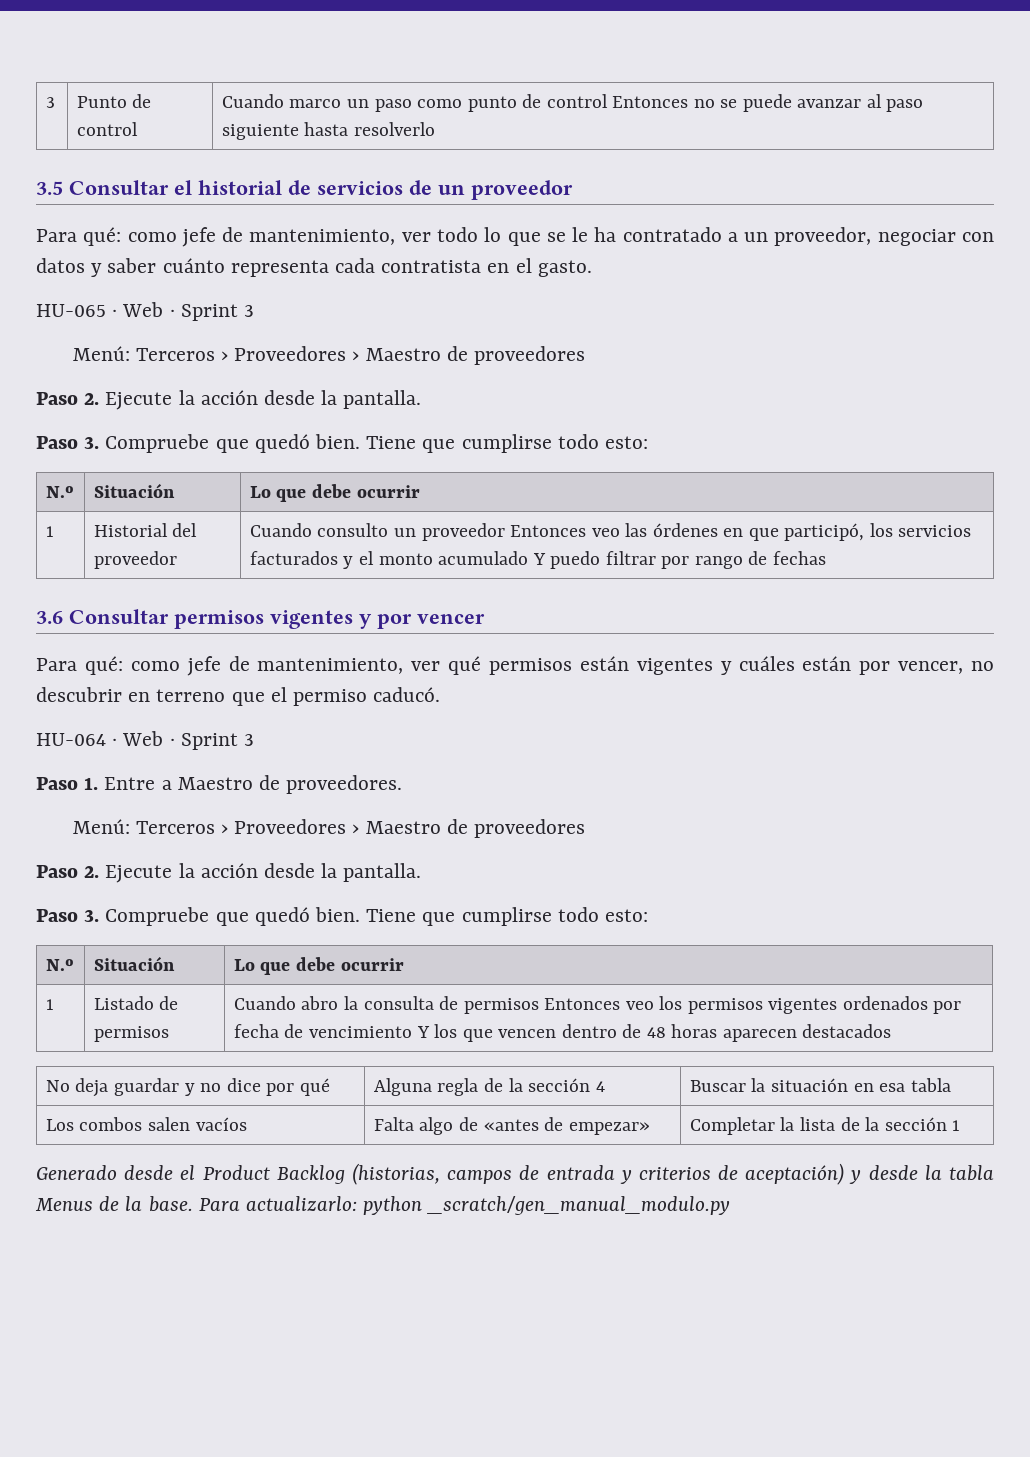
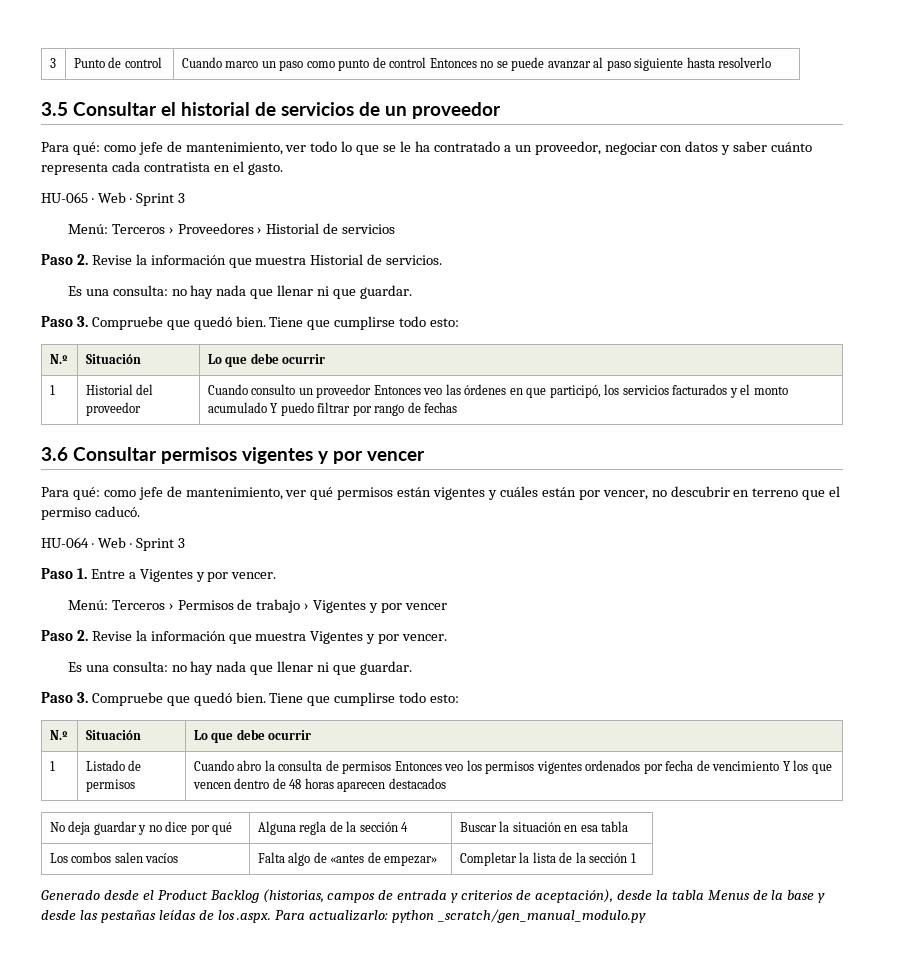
[365,346,585,365] [36,390,422,410] Maestro de proveedores // Paso 2. Ejecute la acción desde la pantalla. -> [266,223,396,234] [41,254,443,268] [67,285,412,299] Historial de servicios // Paso 2. Revise la información que muestra Historial de servicios. // Es una consulta: no hay nada que llenar ni que guardar.
[177,775,403,794] [72,819,585,838] [36,863,422,883] Maestro de proveedores. // Menú: Terceros › Proveedores › Maestro de proveedores // Paso 2. Ejecute la acción desde la pantalla. -> [139,569,277,582] [67,599,447,613] [41,630,448,644] [67,661,412,675] Vigentes y por vencer. // Menú: Terceros › Permisos de trabajo › Vigentes y por vencer // Paso 2. Revise la información que muestra Vigentes y por vencer. // Es una consulta: no hay nada que llenar ni que guardar.
[745,1163,862,1185] aceptación) y -> [534,889,613,903] aceptación),
[148,1196,193,1212] base. -> [787,890,826,903] [41,910,272,923] base y desde las pestañas leídas de los .aspx.

